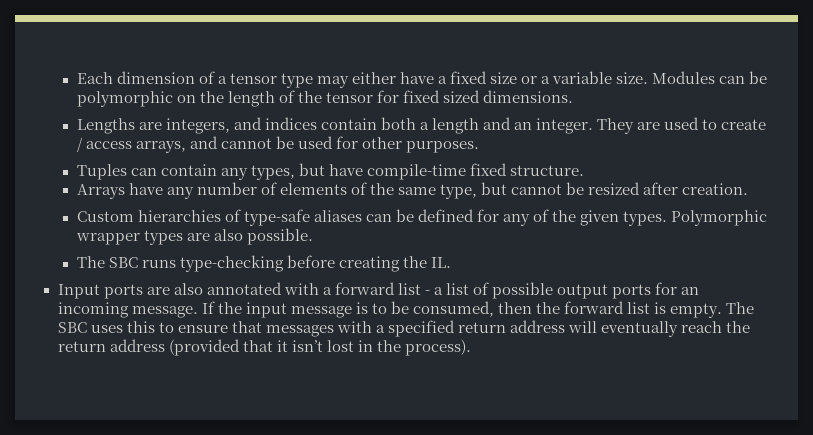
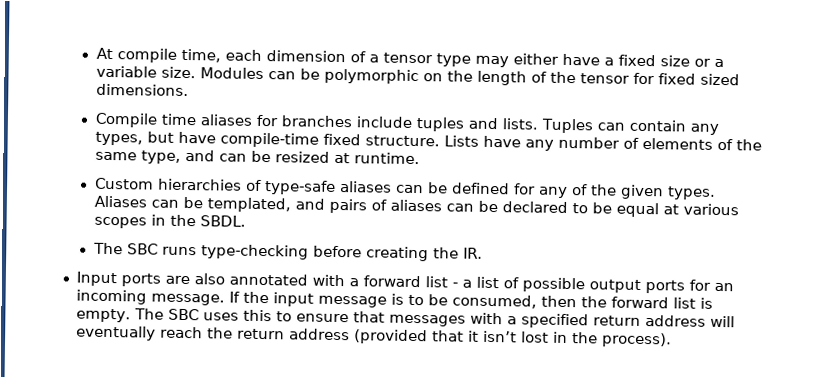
[76,72,113,84] Each -> [95,47,262,63] At compile time, each
[76,117,767,134] [76,136,480,153] Lengths are integers, and indices contain both a length and an integer. They are used to create / access arrays, and cannot be used for other purposes. // -> [94,112,538,132] Compile time aliases for branches include tuples and lists.
[76,184,125,199] // Arrays -> [443,135,479,147] Lists
[481,182,749,195] but cannot be resized after creation. -> [184,149,420,165] and can be resized at runtime.
[671,210,768,226] [75,228,313,245] Polymorphic wrapper types are also possible. -> [93,195,739,218] [93,214,246,229] Aliases can be templated, and pairs of aliases can be declared to be equal at various scopes in the SBDL.
[430,257,451,268] IL. -> [462,247,483,259] IR.

